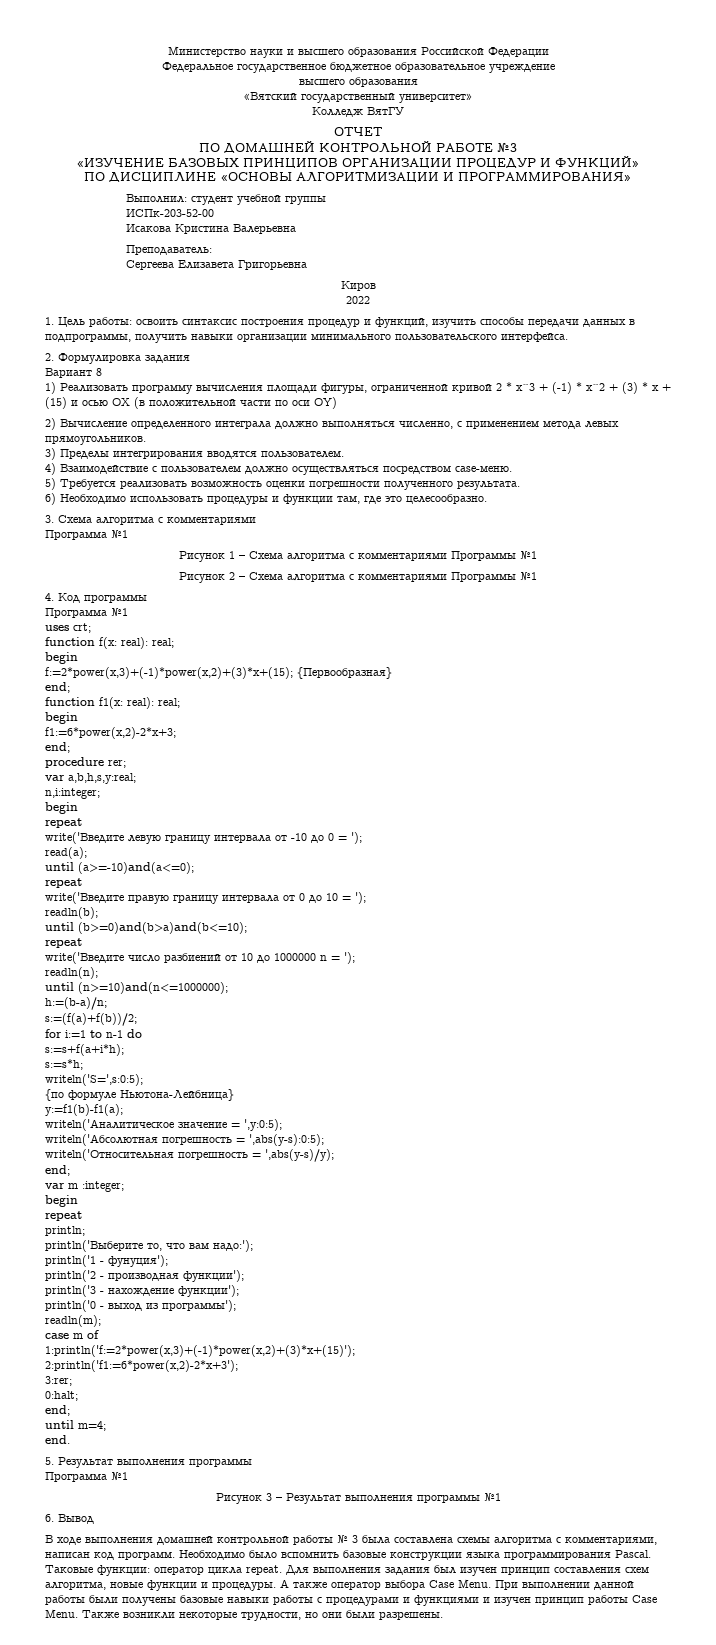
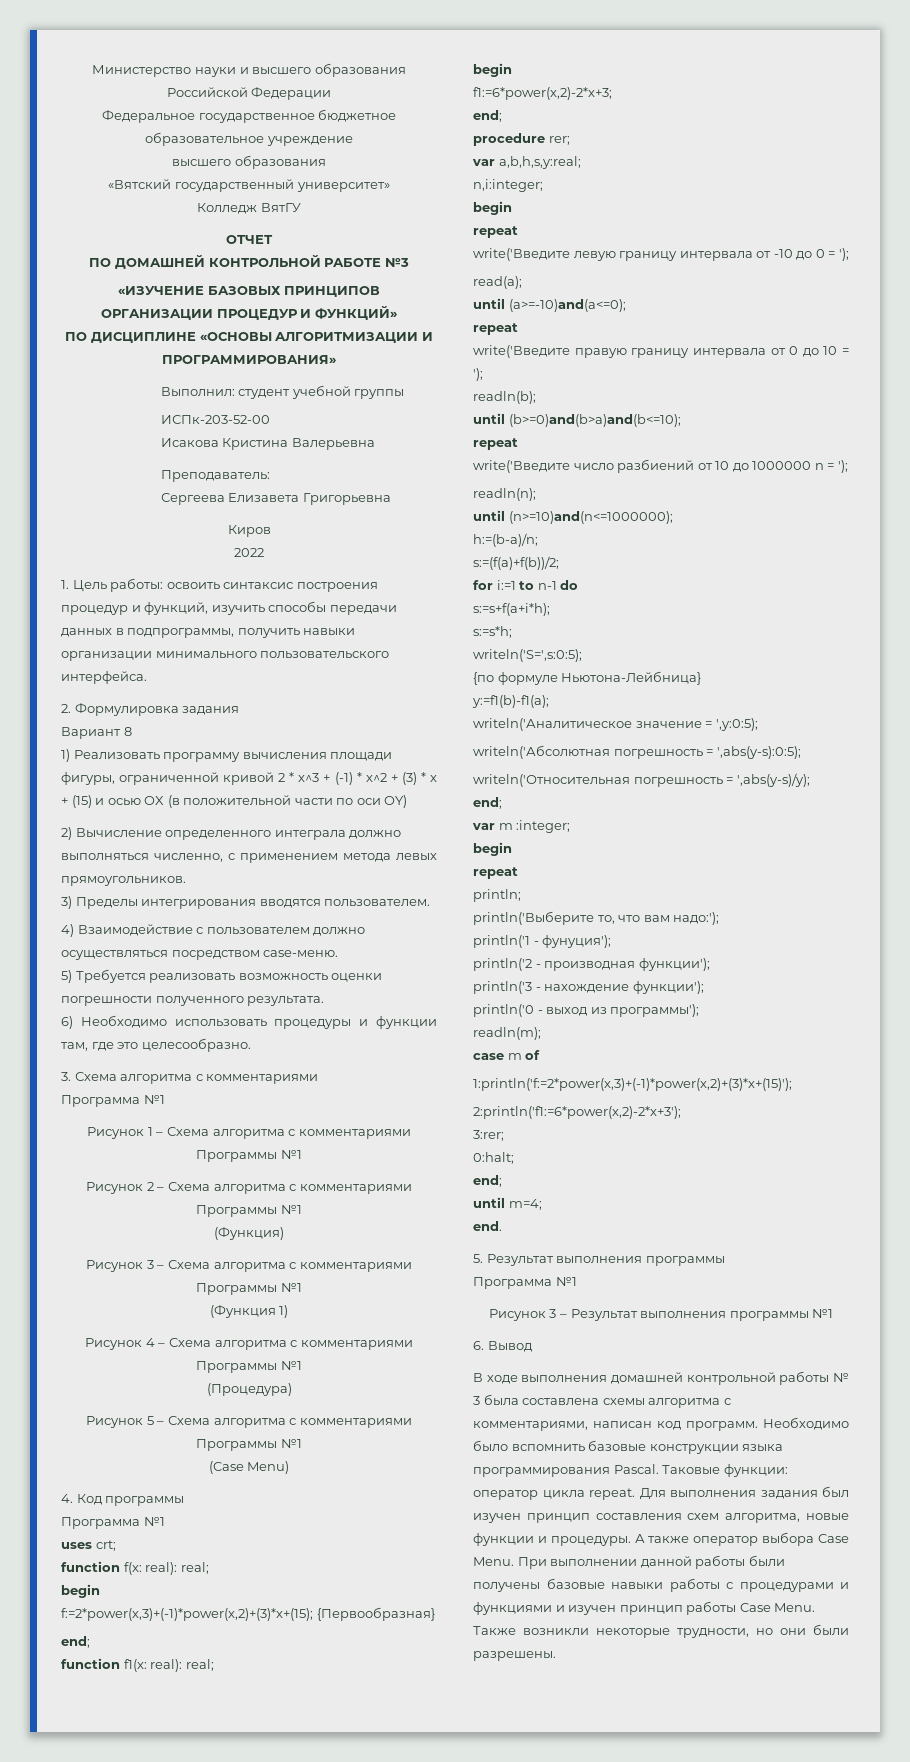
(537, 576) none -> [214,1227,284,1240] [86,1260,412,1272] [196,1283,302,1295] [209,1305,289,1318] [85,1338,413,1350] [196,1361,302,1373] [206,1383,292,1396] [86,1416,412,1428] [196,1439,302,1451] [208,1461,290,1474] // (Функция) // Рисунок 3 – Схема алгоритма с комментариями Программы №1 // (Функция 1) // Рисунок 4 – Схема алгоритма с комментариями Программы №1 // (Процедура) // Рисунок 5 – Схема алгоритма с комментариями Программы №1 // (Case Menu)

